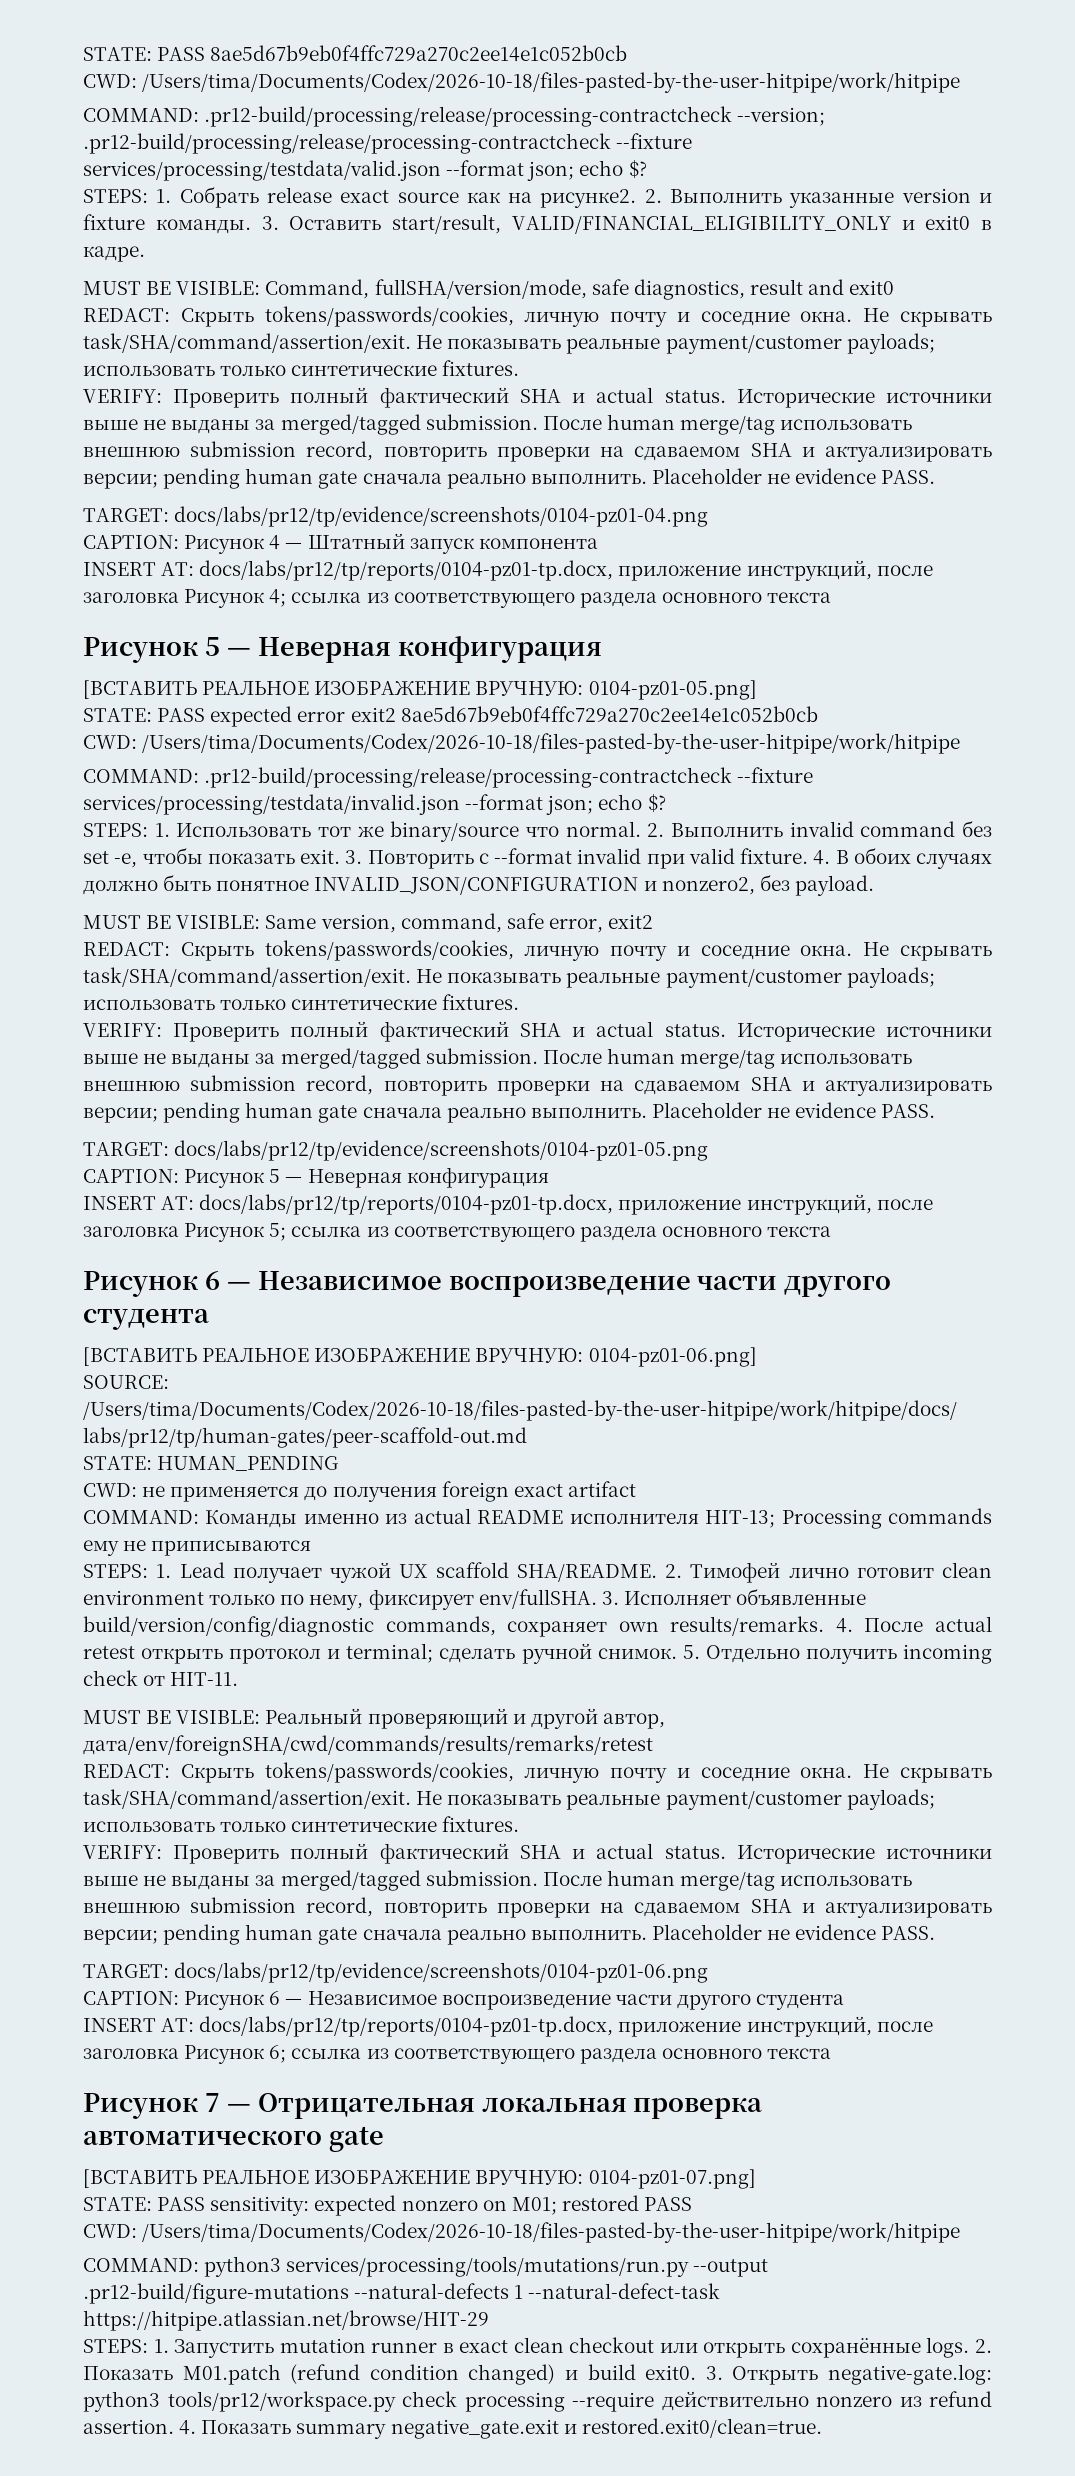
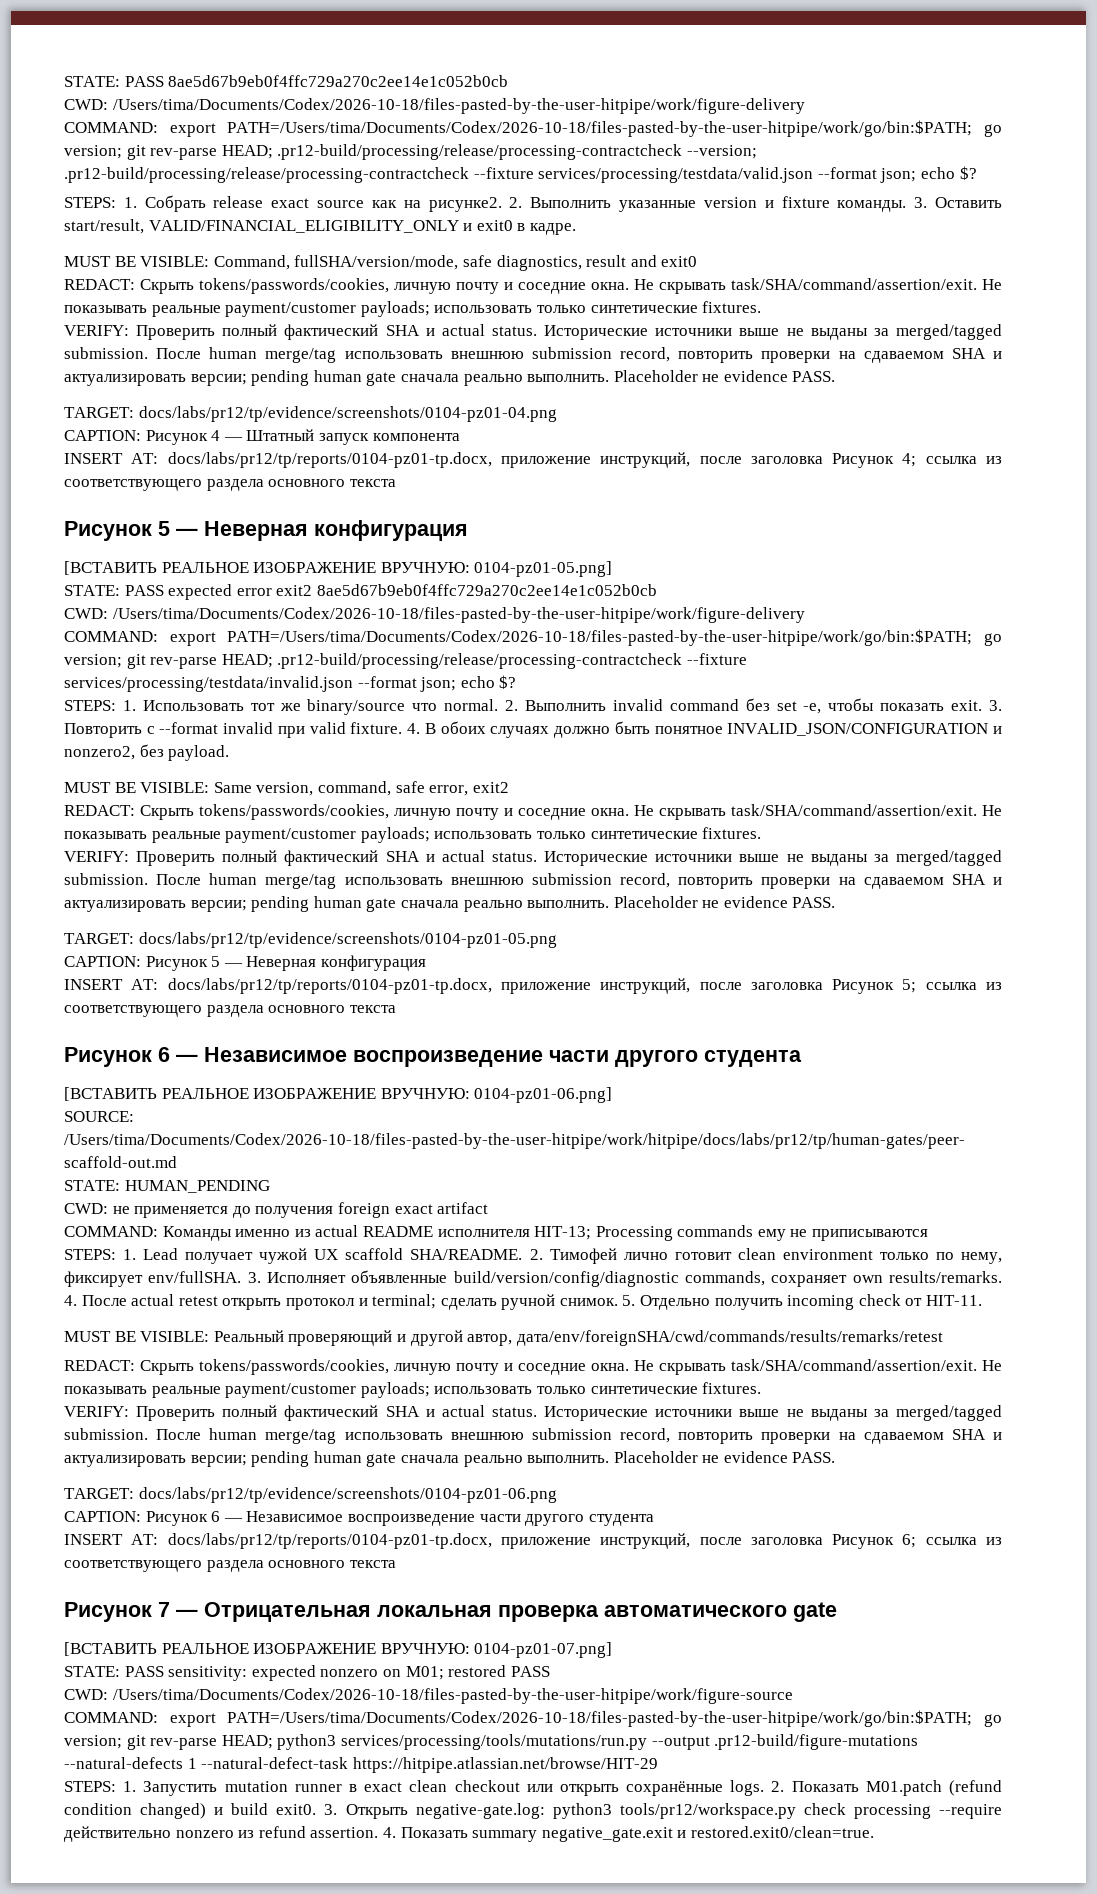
[142,72,961,93] [83,108,199,122] /Users/tima/Documents/Codex/2026-10-18/files-pasted-by-the-user-hitpipe/work/hitpipe // COMMAND: -> [112,98,805,114] [64,120,1002,137] [64,145,273,160] /Users/tima/Documents/Codex/2026-10-18/files-pasted-by-the-user-hitpipe/work/figure-delivery // COMMAND: export PATH=/Users/tima/Documents/Codex/2026-10-18/files-pasted-by-the-user-hitpipe/work/go/bin:$PATH; go version; git rev-parse HEAD;
[142,733,961,754] [83,769,199,783] /Users/tima/Documents/Codex/2026-10-18/files-pasted-by-the-user-hitpipe/work/hitpipe // COMMAND: -> [112,607,805,623] [64,629,1002,646] [64,654,273,669] /Users/tima/Documents/Codex/2026-10-18/files-pasted-by-the-user-hitpipe/work/figure-delivery // COMMAND: export PATH=/Users/tima/Documents/Codex/2026-10-18/files-pasted-by-the-user-hitpipe/work/go/bin:$PATH; go version; git rev-parse HEAD;
[142,2222,961,2243] [83,2258,199,2272] /Users/tima/Documents/Codex/2026-10-18/files-pasted-by-the-user-hitpipe/work/hitpipe // COMMAND: -> [112,1688,793,1704] [64,1710,1002,1727] [64,1735,273,1750] /Users/tima/Documents/Codex/2026-10-18/files-pasted-by-the-user-hitpipe/work/figure-source // COMMAND: export PATH=/Users/tima/Documents/Codex/2026-10-18/files-pasted-by-the-user-hitpipe/work/go/bin:$PATH; go version; git rev-parse HEAD;

